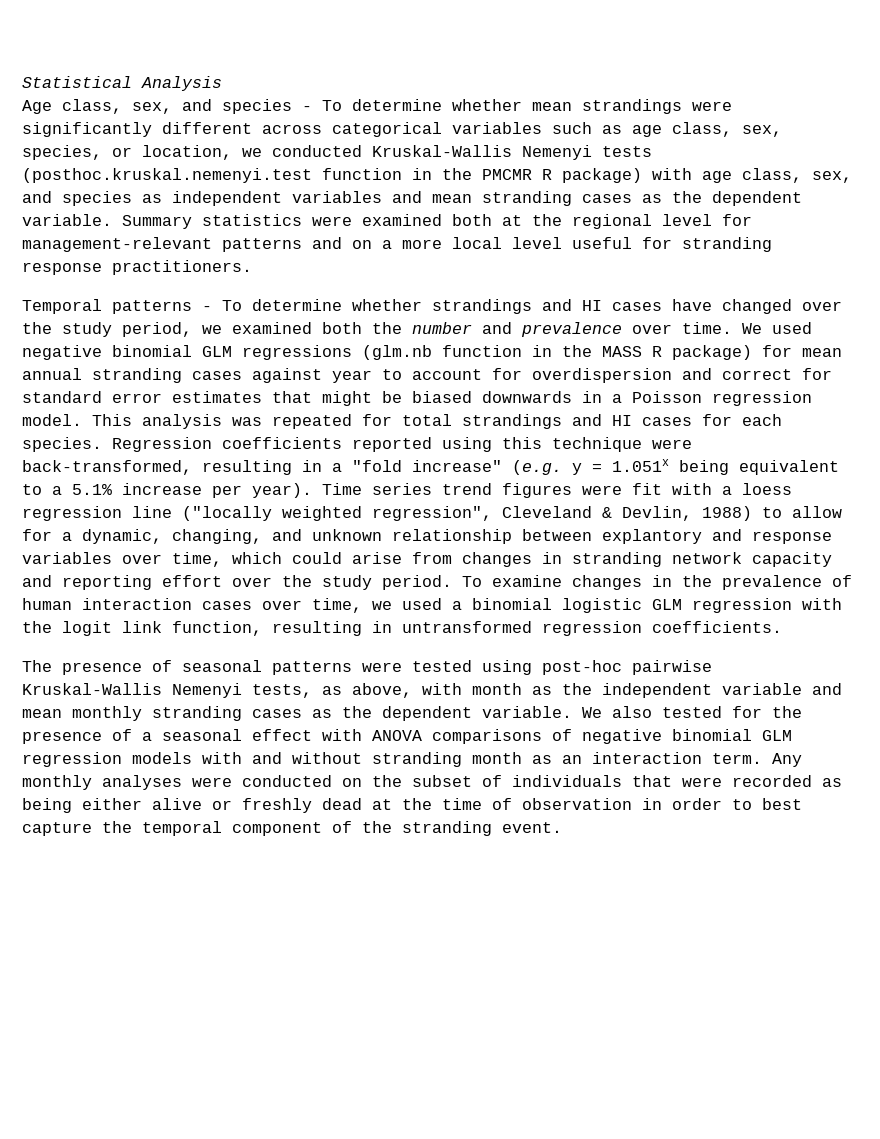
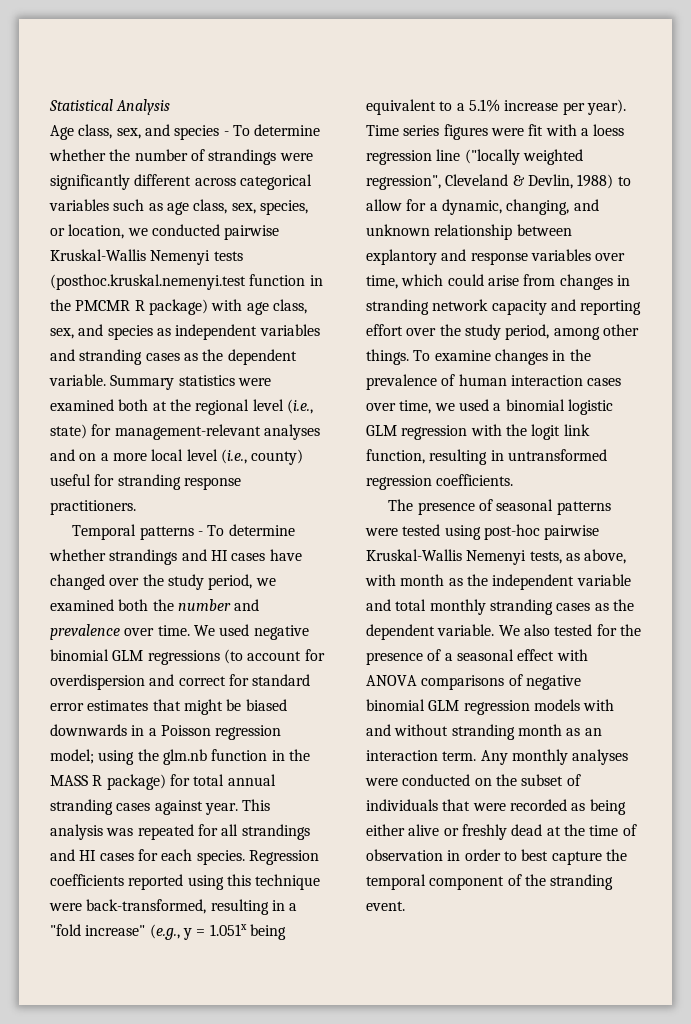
[532,102,572,111] mean -> [109,149,205,161] the number of
(362, 151) none -> [224,225,280,240] pairwise
[432,194,472,203] mean -> (75, 355) none
(712, 220) none -> [286,399,313,414] [50,424,87,439] (i.e., state)
[222,238,302,252] patterns -> [263,424,320,440] analyses
(562, 243) none -> [220,449,304,465] (i.e., county)
[362,345,842,360] [22,368,402,383] (glm.nb function in the MASS R package) for mean annual stranding cases against year to -> [223,649,243,664] (to
[22,414,82,426] model. -> [50,749,310,765] [50,774,276,790] [50,799,238,815] model; using the glm.nb function in the MASS R package) for total annual stranding cases against year.
[402,414,452,426] total -> [221,824,239,836] all
[512,460,562,475] (e.g. -> [149,924,180,940] (e.g.,
[442,483,492,495] trend -> (440, 130) none
[382,575,452,590] period. -> [505,324,639,340] [366,349,409,365] period, among other things.
[22,709,62,718] mean -> [395,599,427,611] total

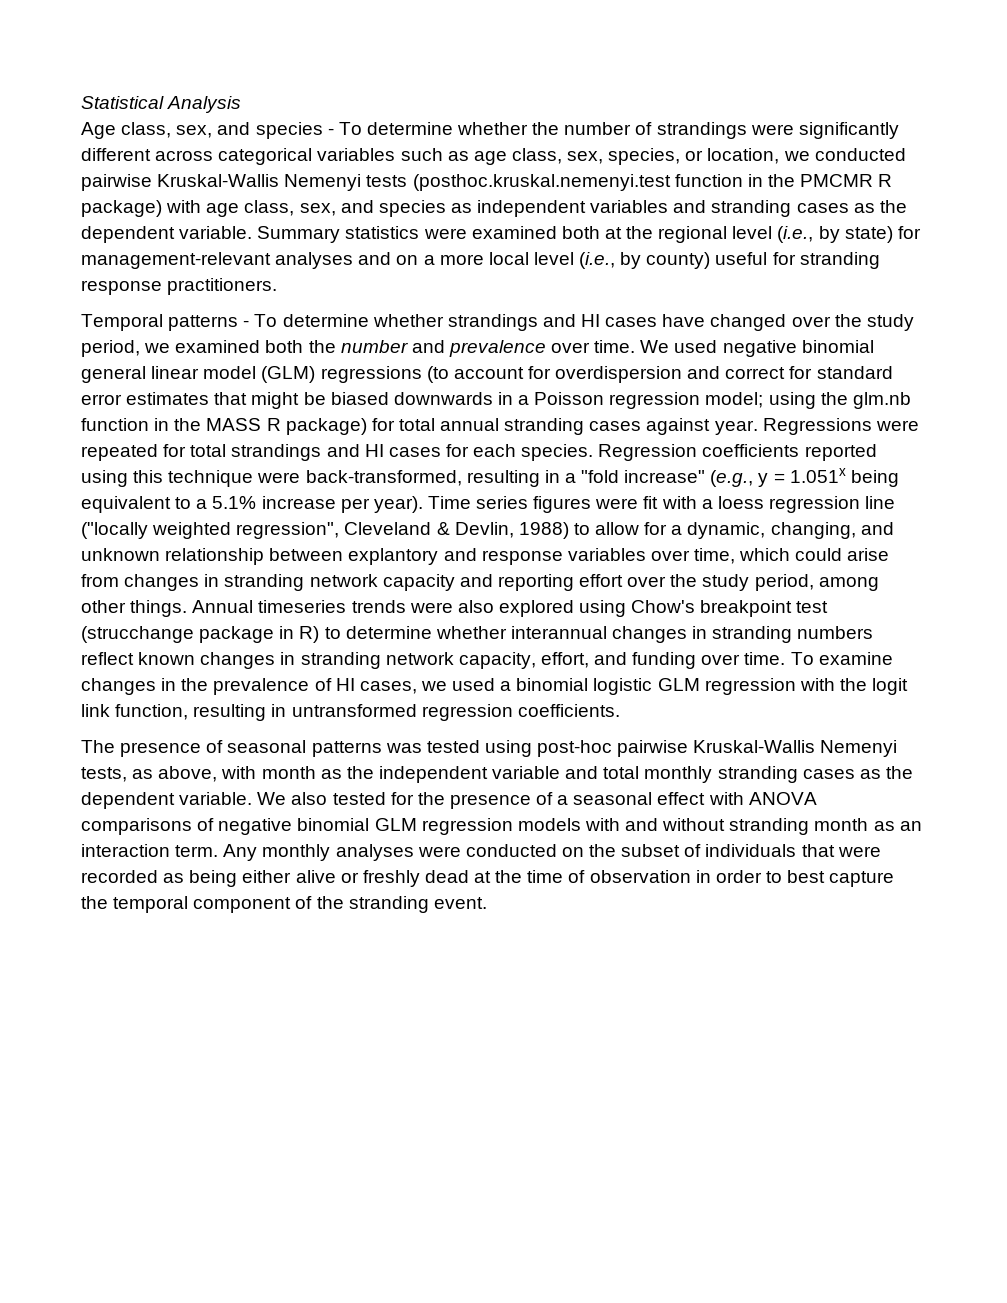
(313, 406) none -> [818,226,840,243] by
(247, 456) none -> [620,252,642,269] by
[112,650,144,661] GLM -> [81,366,316,383] general linear model (GLM)
[242,799,271,811] [50,824,134,840] This analysis was -> [762,418,919,435] Regressions were
[221,824,239,836] all -> [190,444,227,457] total
(409, 357) none -> [192,600,829,617] [81,626,874,643] [81,652,786,669] Annual timeseries trends were also explored using Chow's breakpoint test (strucchange package in R) to determine whether interannual changes in stranding numbers reflect known changes in stranding network capacity, effort, and funding over time.
[458,374,622,386] [366,400,432,414] human interaction cases over time, -> [335,678,417,694] HI cases,
[365,528,398,536] were -> [385,743,422,753] was

